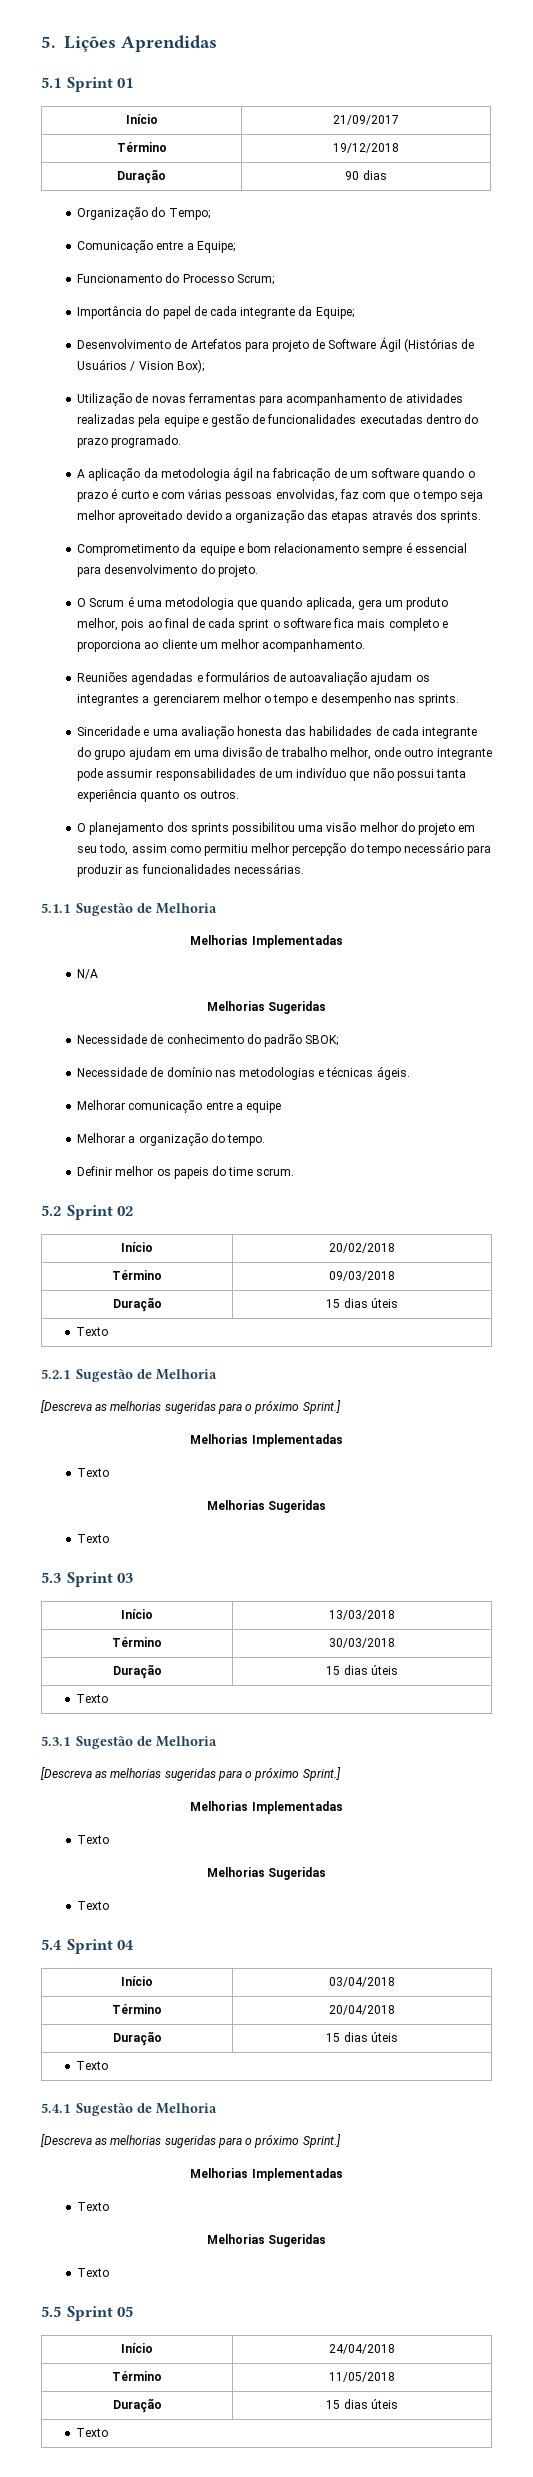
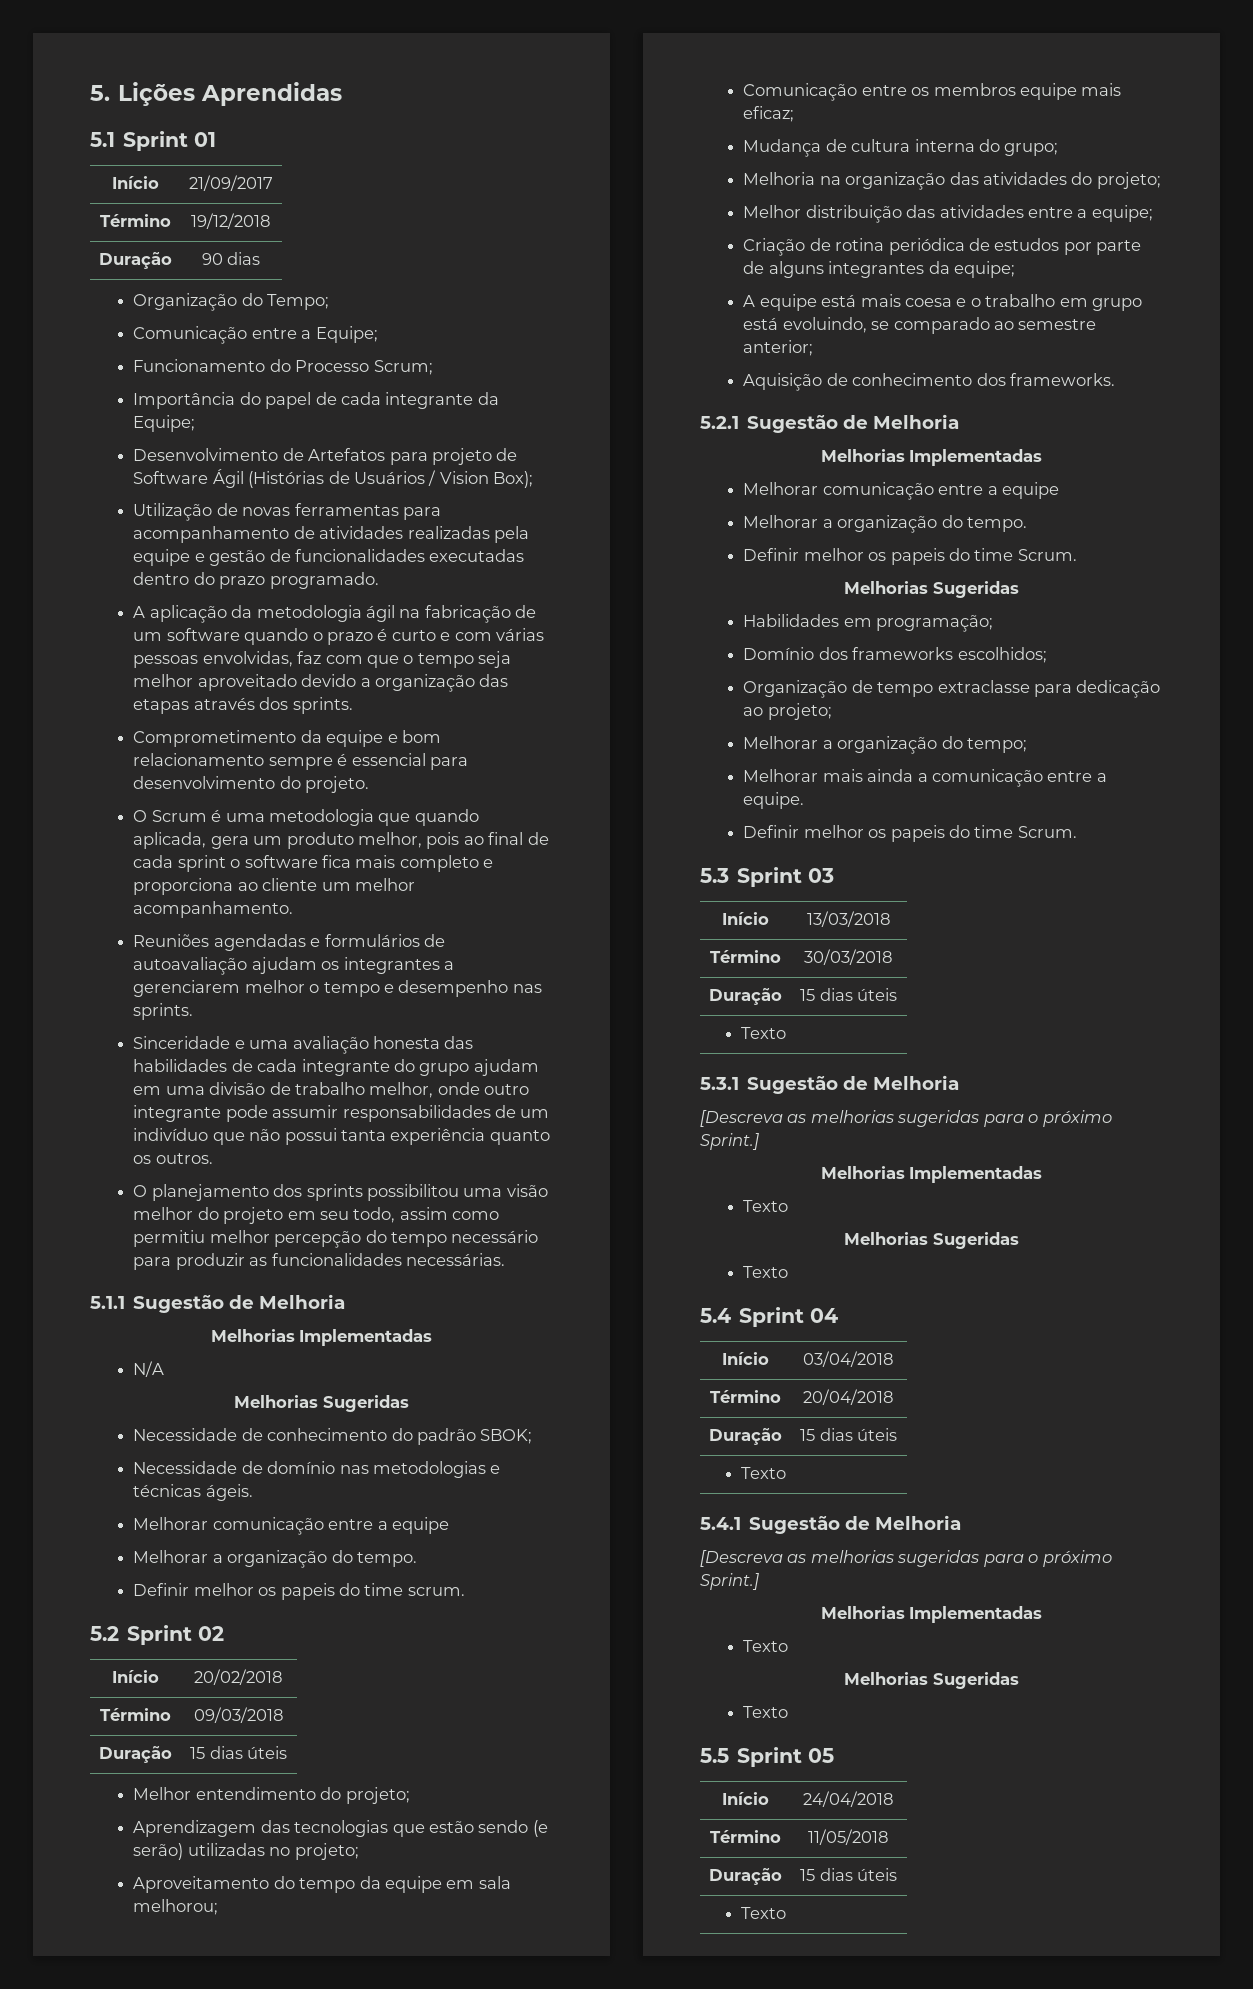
[75,1327,108,1336] [41,1369,217,1382] [41,1400,341,1414] [190,1434,343,1447] [77,1468,110,1477] [206,1500,327,1513] [77,1534,110,1543] // Texto // 5.2.1 Sugestão de Melhoria // [Descreva as melhorias sugeridas para o próximo Sprint.] // Melhorias Implementadas // Texto // Melhorias Sugeridas // Texto -> [133,1787,410,1804] [133,1820,548,1837] [133,1843,359,1860] [133,1876,511,1893] [133,1899,219,1915] [743,83,1122,101] [743,106,795,122] [743,139,1059,157] [743,172,1161,190] [743,205,1153,223] [743,238,1142,256] [743,261,1015,278] [743,294,1143,311] [743,317,1097,334] [743,340,814,356] [743,373,1115,391] [700,414,960,433] [820,449,1043,466] [743,482,1059,500] [743,515,1027,533] [743,548,1077,565] [844,581,1019,598] [743,614,994,632] [743,647,1047,663] [743,680,1161,698] [743,703,832,720] [743,736,1027,754] [743,769,1107,787] [743,792,805,809] [743,825,1077,842] // Melhor entendimento do projeto; // Aprendizagem das tecnologias que estão sendo (e serão) utilizadas no projeto; // Aproveitamento do tempo da equipe em sala melhorou; // Comunicação entre os membros equipe mais eficaz; // Mudança de cultura interna do grupo; // Melhoria na organização das atividades do projeto; // Melhor distribuição das atividades entre a equipe; // Criação de rotina periódica de estudos por parte de alguns integrantes da equipe; // A equipe está mais coesa e o trabalho em grupo está evoluindo, se comparado ao semestre anterior; // Aquisição de conhecimento dos frameworks. // 5.2.1 Sugestão de Melhoria // Melhorias Implementadas // Melhorar comunicação entre a equipe // Melhorar a organização do tempo. // Definir melhor os papeis do time Scrum. // Melhorias Sugeridas // Habilidades em programação; // Domínio dos frameworks escolhidos; // Organização de tempo extraclasse para dedicação ao projeto; // Melhorar a organização do tempo; // Melhorar mais ainda a comunicação entre a equipe. // Definir melhor os papeis do time Scrum.

